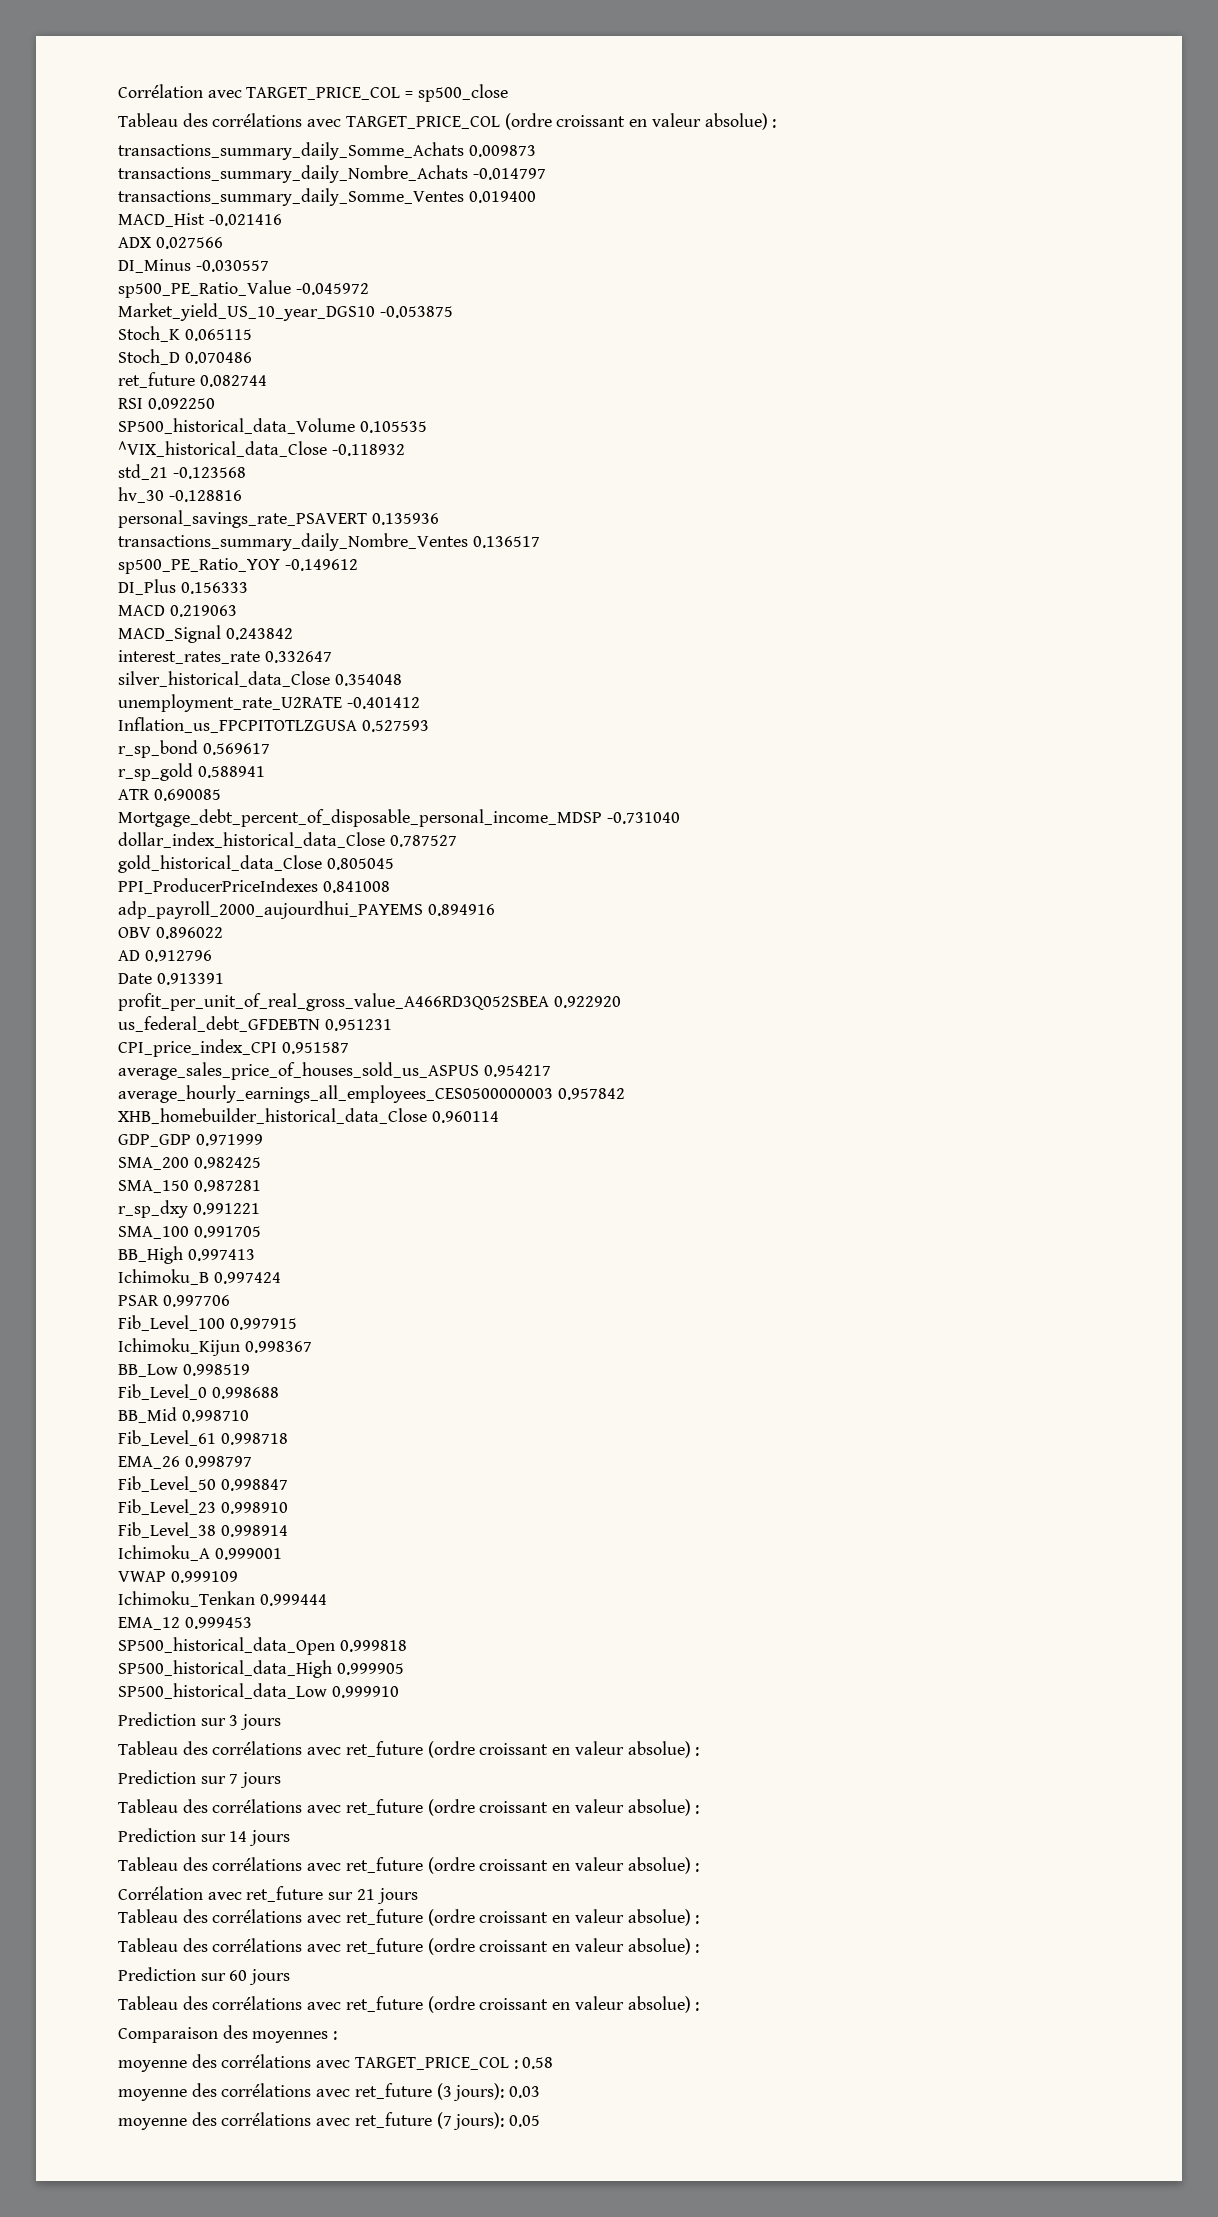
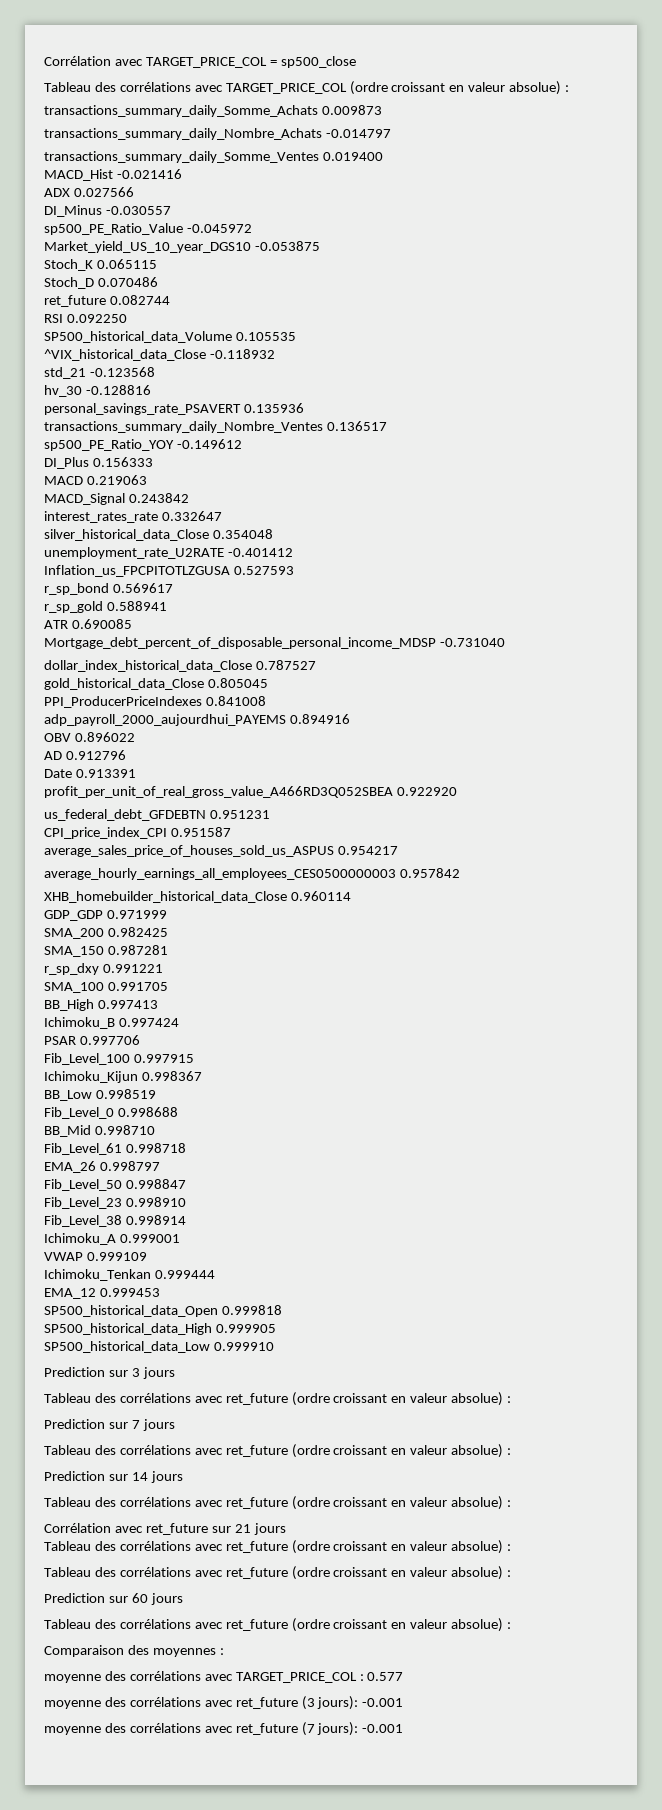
[522,2057,554,2069] 0.58 -> [367,1672,404,1681] 0.577
[509,2086,541,2098] 0.03 -> [362,1698,404,1707] -0.001
[509,2115,541,2127] 0.05 -> [362,1724,404,1733] -0.001

